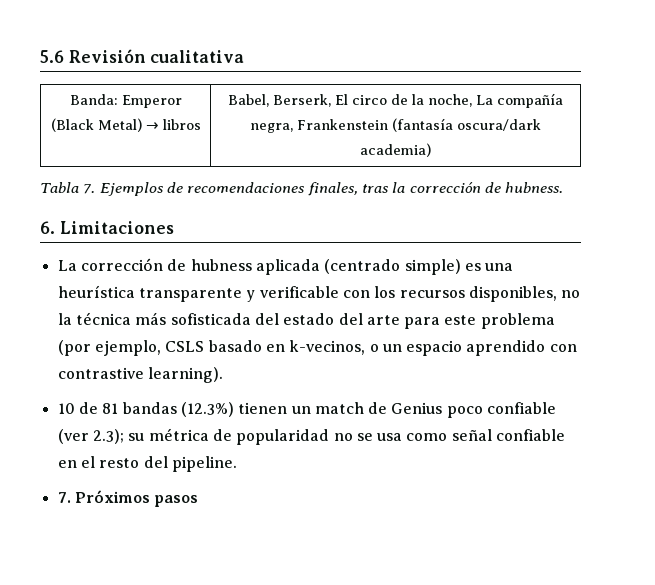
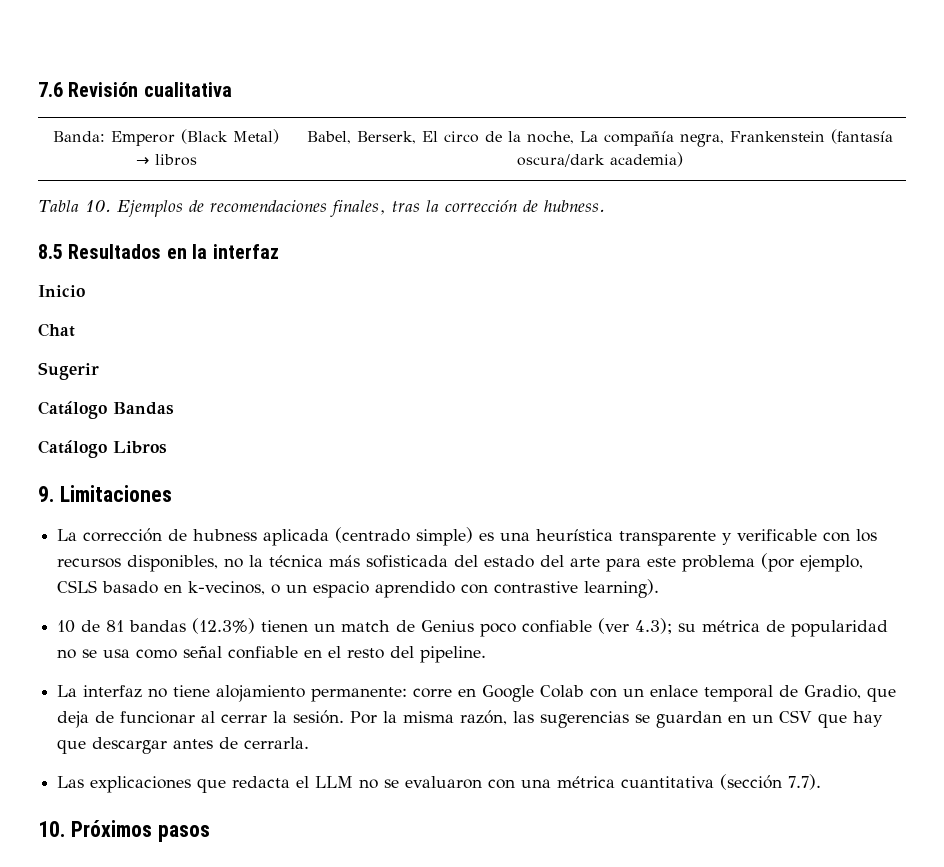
[40,50,64,63] 5.6 -> [38,82,63,97] 7.6
[83,184,96,194] 7. -> [84,200,111,212] 10.
[40,221,55,234] 6. -> [38,244,279,259] [38,285,85,297] [38,323,75,337] [38,362,99,380] [38,401,174,419] [38,440,167,458] [38,486,54,502] 8.5 Resultados en la interfaz // Inicio // Chat // Sugerir // Catálogo Bandas // Catálogo Libros // 9.
[92,429,124,444] 2.3); -> [635,618,673,634] 4.3);
[57,492,71,503] 7. -> [57,685,897,702] [57,710,884,728] [57,737,310,754] [57,774,822,793] [38,821,65,837] La interfaz no tiene alojamiento permanente: corre en Google Colab con un enlace temporal de Gradio, que deja de funcionar al cerrar la sesión. Por la misma razón, las sugerencias se guardan en un CSV que hay que descargar antes de cerrarla. // Las explicaciones que redacta el LLM no se evaluaron con una métrica cuantitativa (sección 7.7). // 10.

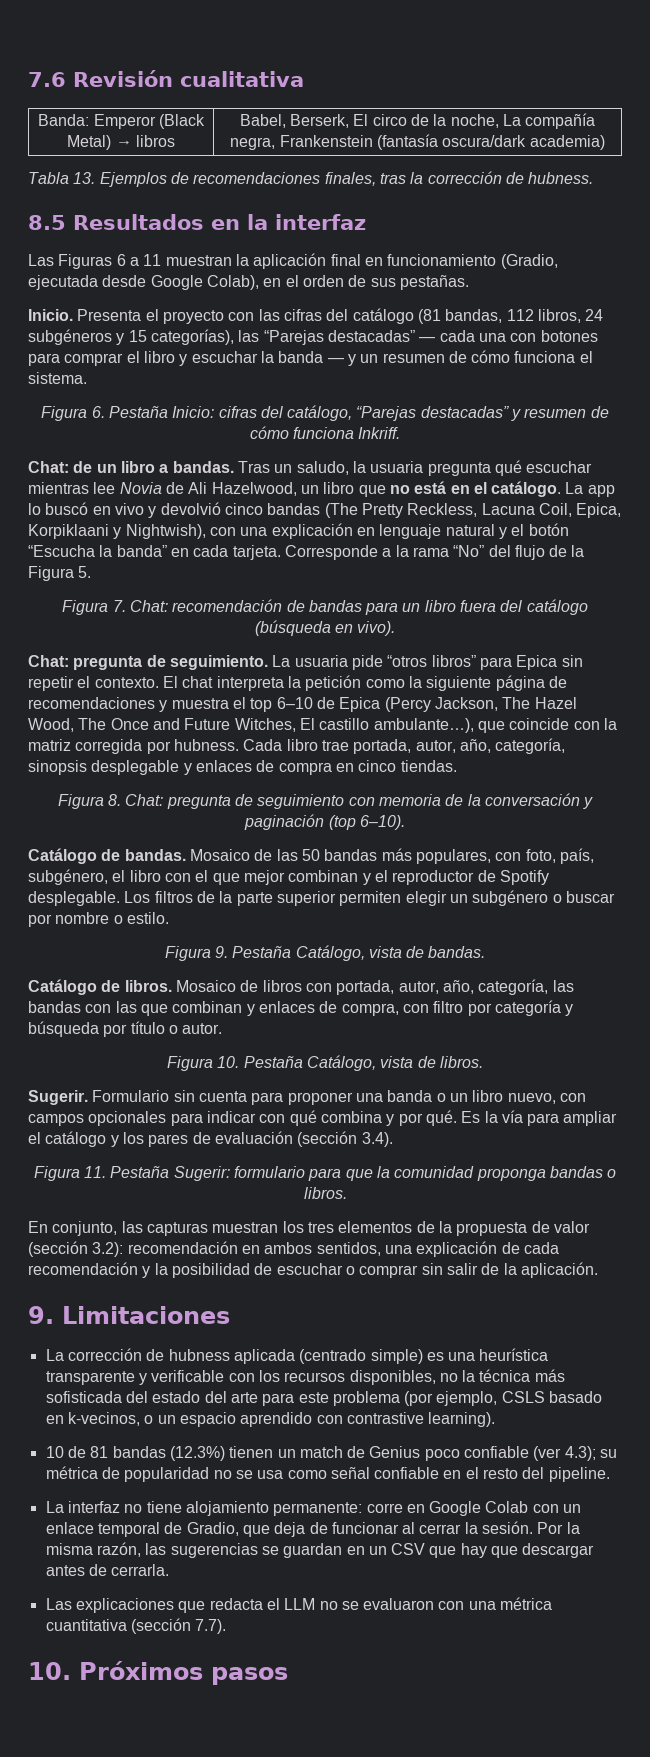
[84,200,111,212] 10. -> [73,172,96,184] 13.
[38,285,85,297] [38,323,75,337] [38,362,99,380] [38,401,174,419] [38,440,167,458] Inicio // Chat // Sugerir // Catálogo Bandas // Catálogo Libros -> [28,253,558,269] [28,275,469,290] [28,308,604,324] [28,329,598,345] [28,350,593,366] [28,372,87,384] [41,405,609,421] [249,426,401,439] [28,460,593,476] [28,481,615,497] [28,502,622,518] [28,523,569,539] [28,545,585,560] [28,566,92,581] [62,599,588,615] [254,620,396,636] [28,655,583,670] [28,675,567,691] [28,697,577,712] [28,718,617,733] [28,738,566,754] [28,760,457,775] [57,793,594,809] [244,814,405,830] [28,848,594,864] [28,869,549,885] [28,890,615,906] [28,912,169,927] [164,945,486,961] [28,979,574,995] [28,1000,574,1016] [28,1021,223,1037] [167,1055,483,1071] [28,1090,586,1105] [28,1110,618,1126] [28,1131,393,1147] [33,1166,617,1181] [303,1187,347,1199] [28,1221,590,1236] [28,1241,559,1257] [28,1262,598,1278] Las Figuras 6 a 11 muestran la aplicación final en funcionamiento (Gradio, ejecutada desde Google Colab), en el orden de sus pestañas. // Inicio. Presenta el proyecto con las cifras del catálogo (81 bandas, 112 libros, 24 subgéneros y 15 categorías), las “Parejas destacadas” — cada una con botones para comprar el libro y escuchar la banda — y un resumen de cómo funciona el sistema. // Figura 6. Pestaña Inicio: cifras del catálogo, “Parejas destacadas” y resumen de cómo funciona Inkriff. // Chat: de un libro a bandas. Tras un saludo, la usuaria pregunta qué escuchar mientras lee Novia de Ali Hazelwood, un libro que no está en el catálogo. La app lo buscó en vivo y devolvió cinco bandas (The Pretty Reckless, Lacuna Coil, Epica, Korpiklaani y Nightwish), con una explicación en lenguaje natural y el botón “Escucha la banda” en cada tarjeta. Corresponde a la rama “No” del flujo de la Figura 5. // Figura 7. Chat: recomendación de bandas para un libro fuera del catálogo (búsqueda en vivo). // Chat: pregunta de seguimiento. La usuaria pide “otros libros” para Epica sin repetir el contexto. El chat interpreta la petición como la siguiente página de recomendaciones y muestra el top 6–10 de Epica (Percy Jackson, The Hazel Wood, The Once and Future Witches, El castillo ambulante…), que coincide con la matriz corregida por hubness. Cada libro trae portada, autor, año, categoría, sinopsis desplegable y enlaces de compra en cinco tiendas. // Figura 8. Chat: pregunta de seguimiento con memoria de la conversación y paginación (top 6–10). // Catálogo de bandas. Mosaico de las 50 bandas más populares, con foto, país, subgénero, el libro con el que mejor combinan y el reproductor de Spotify desplegable. Los filtros de la parte superior permiten elegir un subgénero o buscar por nombre o estilo. // Figura 9. Pestaña Catálogo, vista de bandas. // Catálogo de libros. Mosaico de libros con portada, autor, año, categoría, las bandas con las que combinan y enlaces de compra, con filtro por categoría y búsqueda por título o autor. // Figura 10. Pestaña Catálogo, vista de libros. // Sugerir. Formulario sin cuenta para proponer una banda o un libro nuevo, con campos opcionales para indicar con qué combina y por qué. Es la vía para ampliar el catálogo y los pares de evaluación (sección 3.4). // Figura 11. Pestaña Sugerir: formulario para que la comunidad proponga bandas o libros. // En conjunto, las capturas muestran los tres elementos de la propuesta de valor (sección 3.2): recomendación en ambos sentidos, una explicación de cada recomendación y la posibilidad de escuchar o comprar sin salir de la aplicación.

